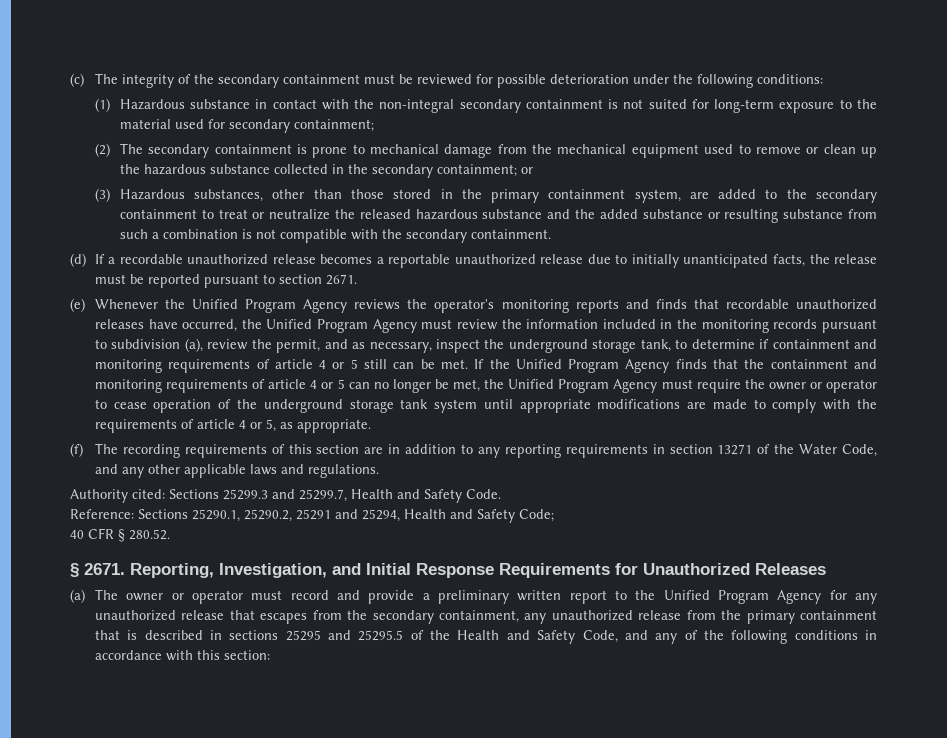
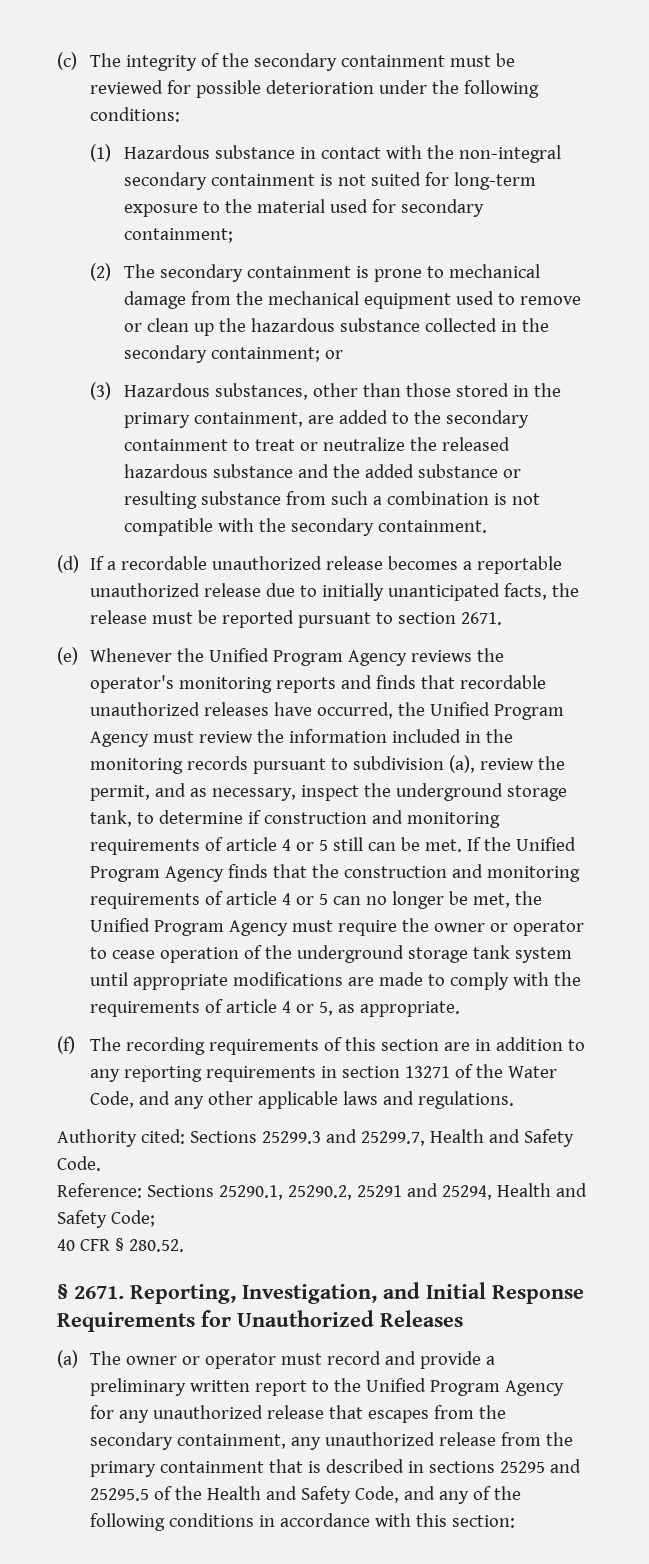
[548,189,681,203] containment system, -> [193,412,303,427] containment,
[772,339,850,349] containment -> [264,812,368,824] construction
[770,359,848,369] containment -> [344,866,448,878] construction

